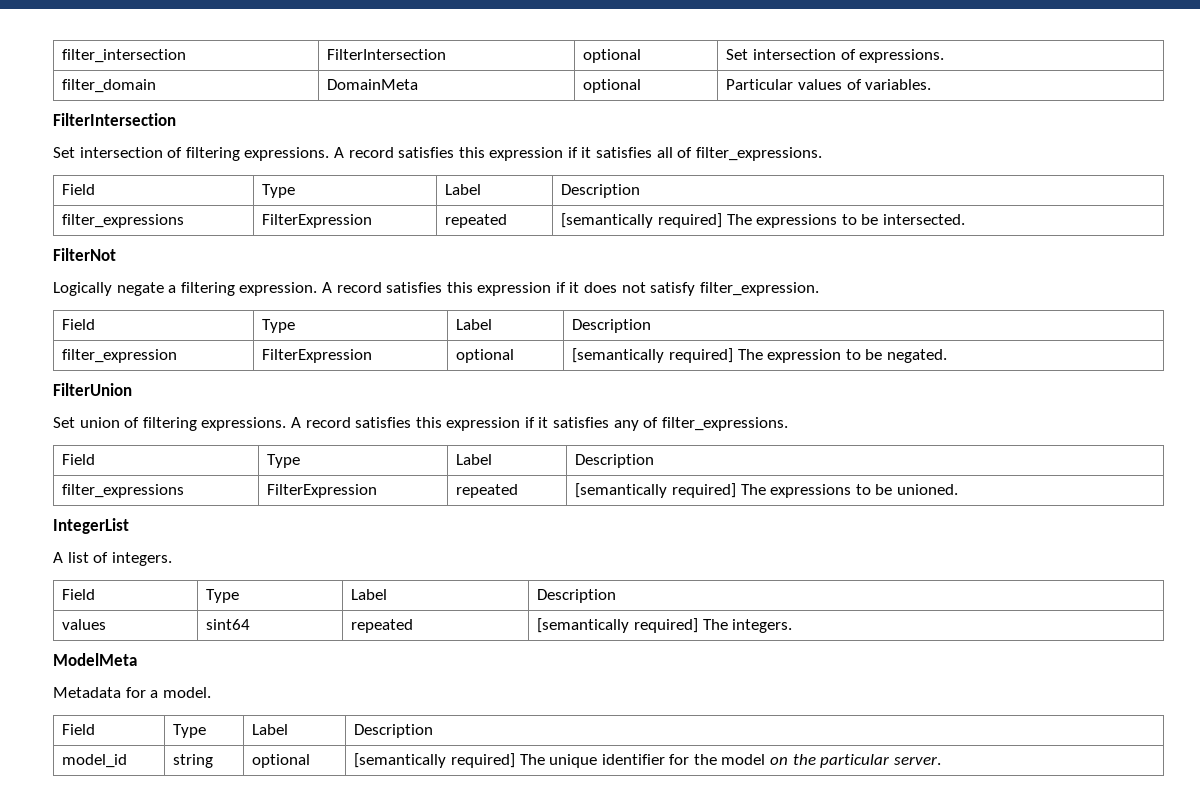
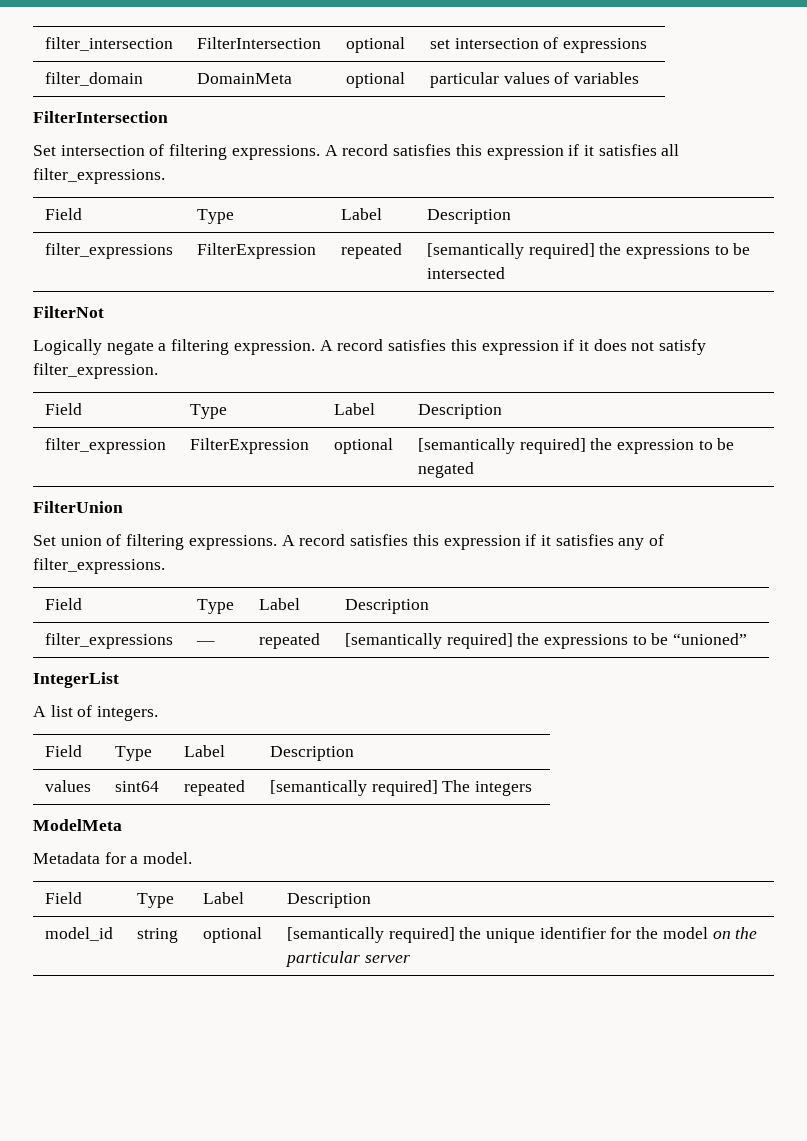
[726,49,945,63] Set intersection of expressions. -> [429,37,648,53] set intersection of expressions
[726,79,794,90] Particular -> [429,72,499,88] particular
[865,79,932,90] variables. -> [574,72,640,84] variables
[677,147,693,158] of -> (680, 150) none
[726,214,965,228] The expressions to be intersected. -> [599,243,751,259] [426,267,505,279] the expressions to be intersected
[737,349,763,360] The -> [590,438,613,450] the
[886,349,947,363] negated. -> [417,462,474,478] negated
[267,484,378,498] [456,484,519,498] [575,483,958,498] FilterExpression | repeated | [semantically required] The expressions to be unioned. -> [195,641,215,645] [258,633,320,649] [344,633,748,649] — | repeated | [semantically required] the expressions to be “unioned”
[732,619,793,633] integers. -> [475,781,533,796] integers
[519,754,545,765] The -> [459,927,482,939] the
[893,756,941,765] server. -> [364,955,410,963] server

